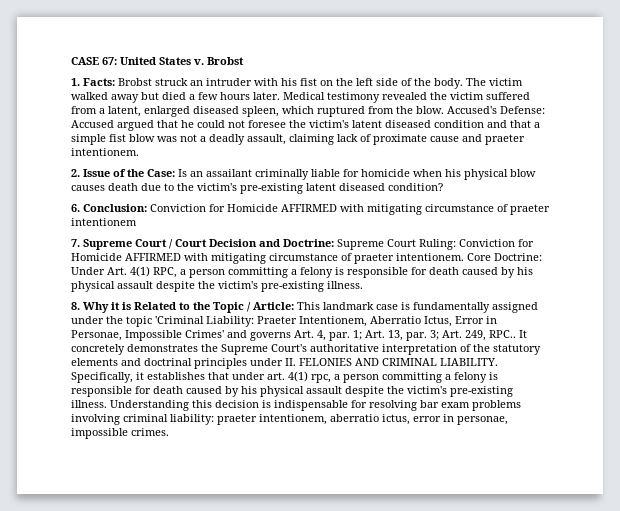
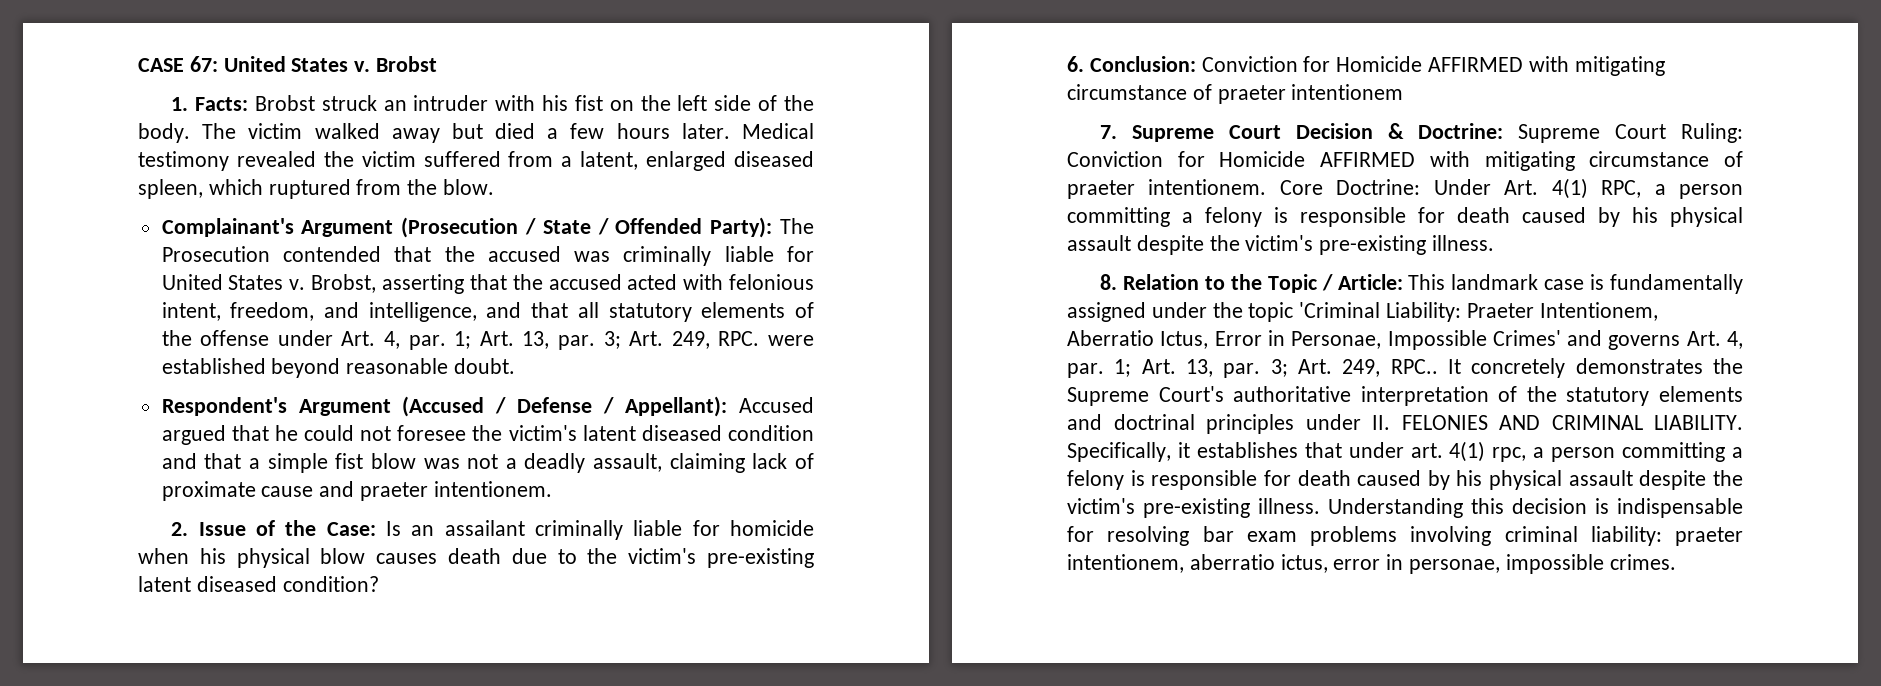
[447,106,545,114] Accused's Defense: -> [161,217,814,238] [161,246,814,266] [161,274,814,294] [161,302,814,322] [161,330,814,350] [161,358,516,378] [161,396,728,417] // Complainant's Argument (Prosecution / State / Offended Party): The Prosecution contended that the accused was criminally liable for United States v. Brobst, asserting that the accused acted with felonious intent, freedom, and intelligence, and that all statutory elements of the offense under Art. 4, par. 1; Art. 13, par. 3; Art. 249, RPC. were established beyond reasonable doubt. // Respondent's Argument (Accused / Defense / Appellant):
[169,239,280,249] / Court Decision and -> [1295,123,1404,139] Decision &
[83,302,176,313] Why it is Related -> [1123,274,1200,290] Relation

